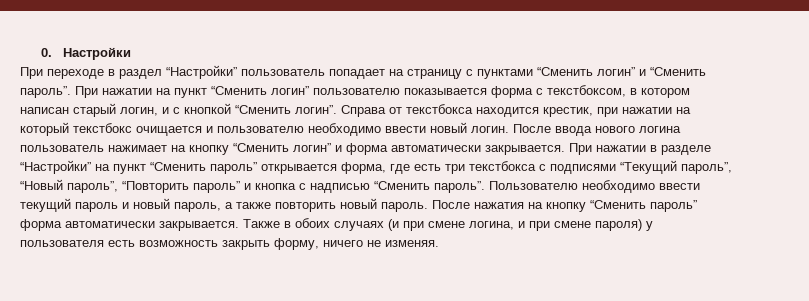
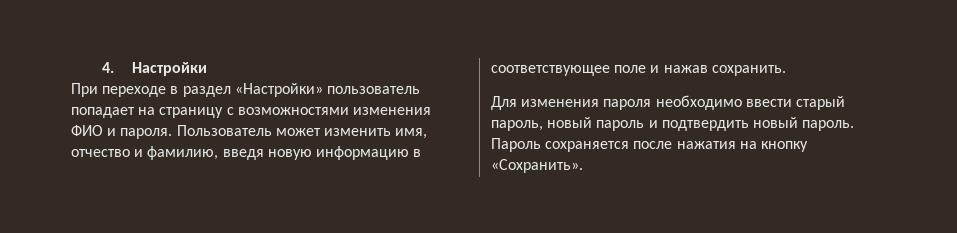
[41,48,53,57] 0. -> [101,62,114,73] 4.
[166,65,237,79] “Настройки” -> [234,83,323,97] «Настройки»
[477,67,706,79] [20,85,690,98] [20,103,691,117] [20,122,681,136] [20,143,711,155] [20,160,732,174] [20,179,700,193] [20,198,697,212] [20,218,653,231] [20,238,439,250] пунктами “Сменить логин” и “Сменить пароль”. При нажатии на пункт “Сменить логин” пользователю показывается форма с текстбоксом, в котором написан старый логин, и с кнопкой “Сменить логин”. Справа от текстбокса находится крестик, при нажатии на который текстбокс очищается и пользователю необходимо ввести новый логин. После ввода нового логина пользователь нажимает на кнопку “Сменить логин” и форма автоматически закрывается. При нажатии в разделе “Настройки” на пункт “Сменить пароль” открывается форма, где есть три текстбокса с подписями “Текущий пароль”, “Новый пароль”, “Повторить пароль” и кнопка с надписью “Сменить пароль”. Пользователю необходимо ввести текущий пароль и новый пароль, а также повторить новый пароль. После нажатия на кнопку “Сменить пароль” форма автоматически закрывается. Также в обоих случаях (и при смене логина, и при смене пароля) у пользователя есть возможность закрыть форму, ничего не изменяя. -> [237,107,431,115] [71,125,428,139] [71,146,422,160] [491,65,786,76] [491,95,845,110] [491,117,855,131] [491,138,808,152] [491,159,583,173] возможностями изменения ФИО и пароля. Пользователь может изменить имя, отчество и фамилию, введя новую информацию в соответствующее поле и нажав сохранить. // Для изменения пароля необходимо ввести старый пароль, новый пароль и подтвердить новый пароль. Пароль сохраняется после нажатия на кнопку «Сохранить».

